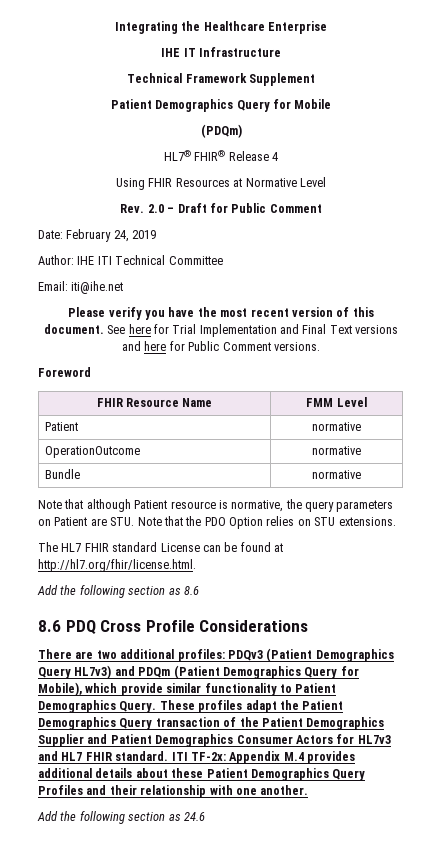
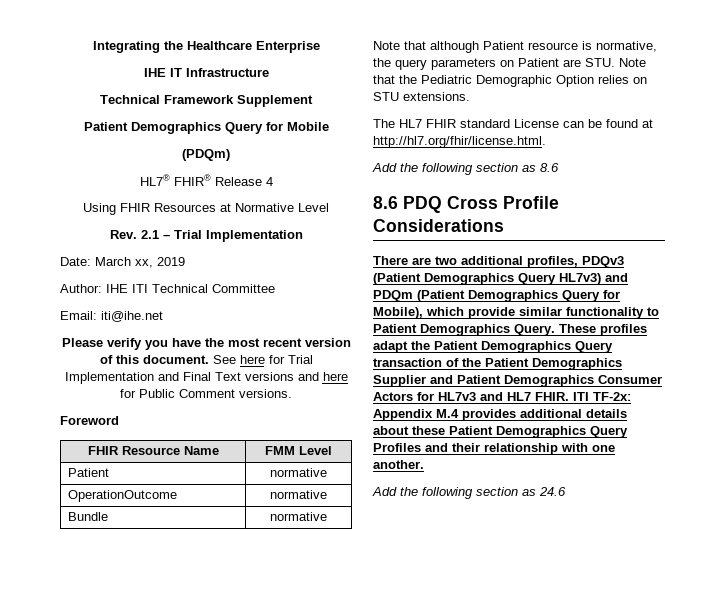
[147,203,322,213] 2.0 – Draft for Public Comment -> [140,230,303,242] 2.1 – Trial Implementation
[66,229,129,242] February 24, -> [95,257,153,268] March xx,
[204,517,226,526] PDO -> [421,75,552,87] Pediatric Demographic
[177,649,225,662] profiles: -> [527,256,578,268] profiles,
[85,751,169,761] FHIR standard. -> [535,392,569,401] FHIR.

